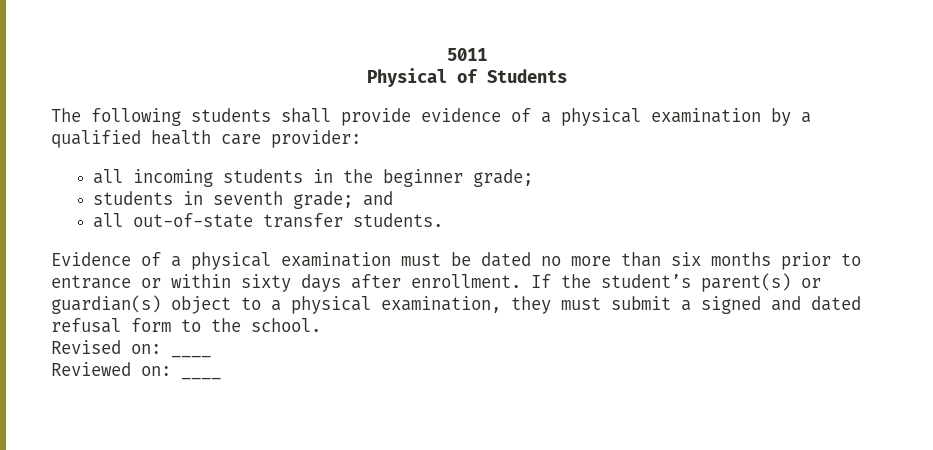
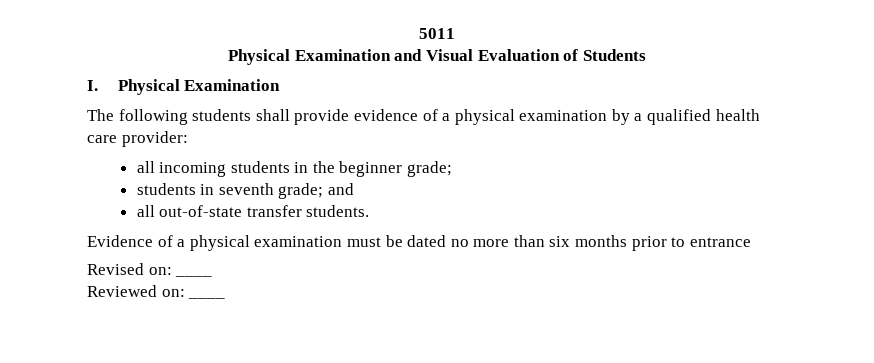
(447, 77) none -> [294,49,560,61] Examination and Visual Evaluation
(567, 76) none -> [87,79,281,95] // I. Physical Examination
[141,273,821,292] [51,295,861,314] [51,318,321,333] or within sixty days after enrollment. If the student’s parent(s) or guardian(s) object to a physical examination, they must submit a signed and dated refusal form to the school. -> (751, 242) none

